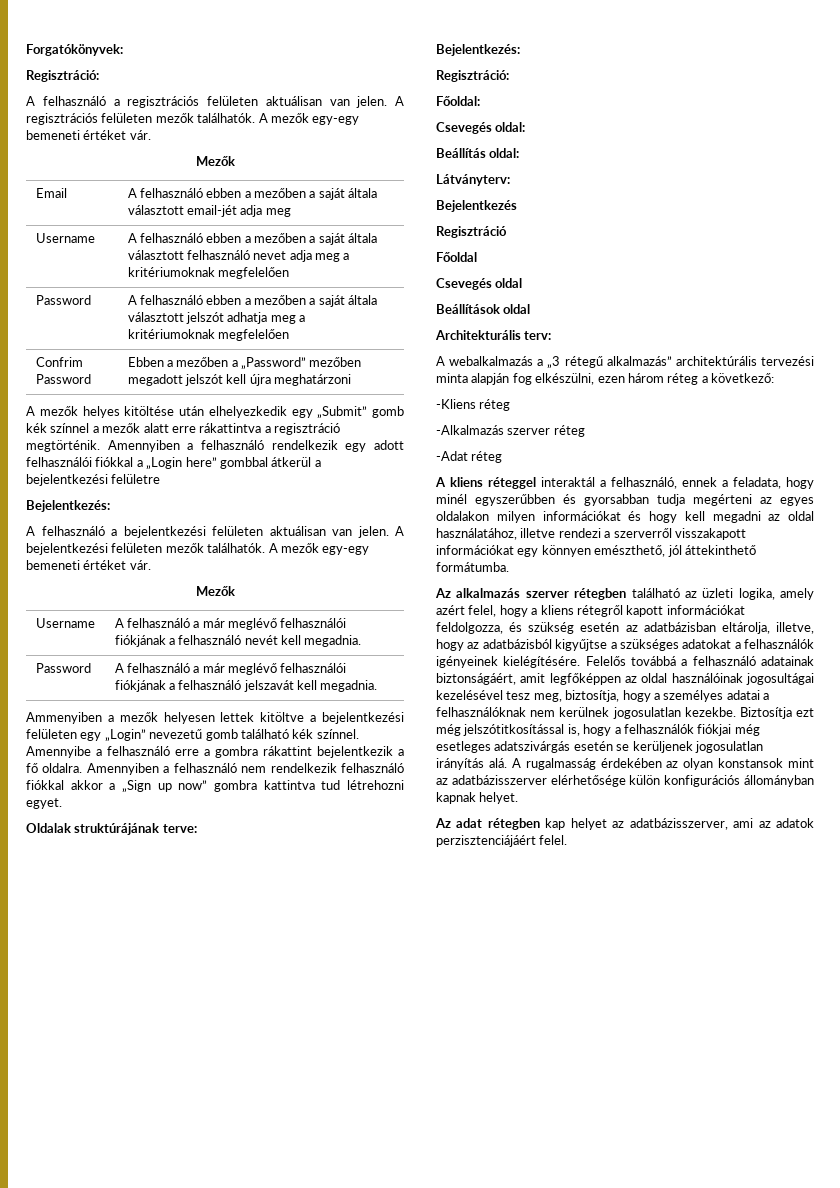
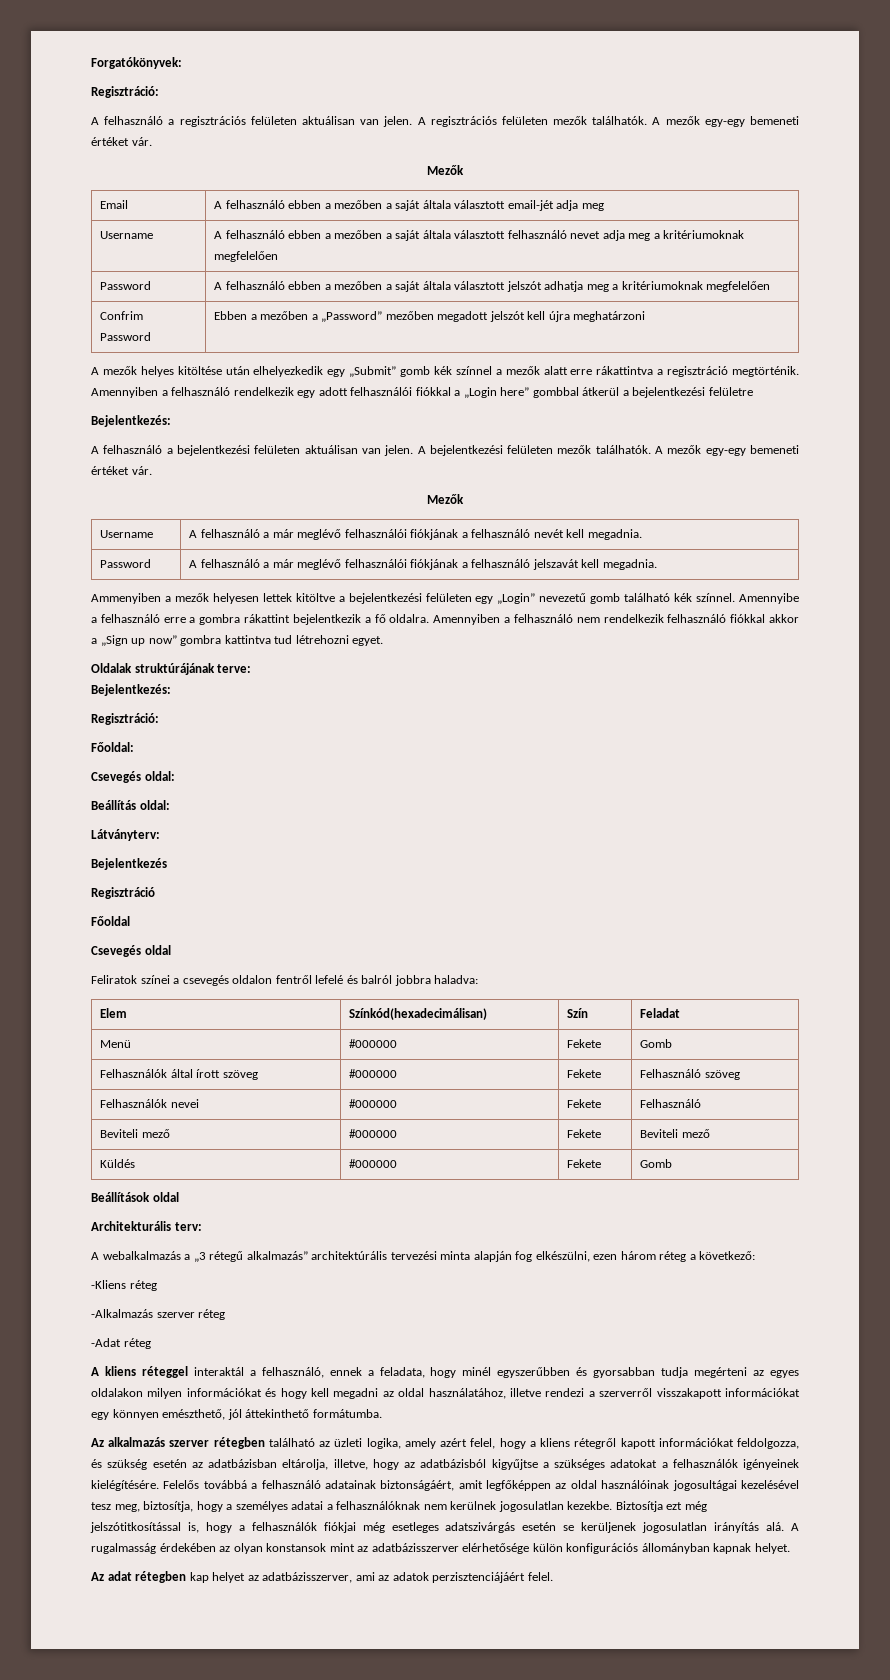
(523, 283) none -> [91,975,479,986] [100,1008,128,1018] [349,1008,488,1020] [567,1008,589,1018] [640,1008,681,1018] [100,1040,132,1048] [349,1039,398,1048] [567,1039,602,1048] [640,1039,673,1048] [100,1069,258,1080] [349,1069,398,1078] [567,1069,602,1078] [640,1069,740,1080] [100,1099,199,1108] [349,1099,398,1108] [567,1099,602,1108] [640,1099,702,1108] [100,1129,170,1138] [349,1129,398,1138] [567,1129,602,1138] [640,1129,710,1138] [100,1159,136,1168] [349,1159,398,1168] [567,1159,602,1168] [640,1159,673,1168] // Feliratok színei a csevegés oldalon fentről lefelé és balról jobbra haladva: // Elem | Színkód(hexadecimálisan) | Szín | Feladat // Menü | #000000 | Fekete | Gomb // Felhasználók által írott szöveg | #000000 | Fekete | Felhasználó szöveg // Felhasználók nevei | #000000 | Fekete | Felhasználó // Beviteli mező | #000000 | Fekete | Beviteli mező // Küldés | #000000 | Fekete | Gomb

